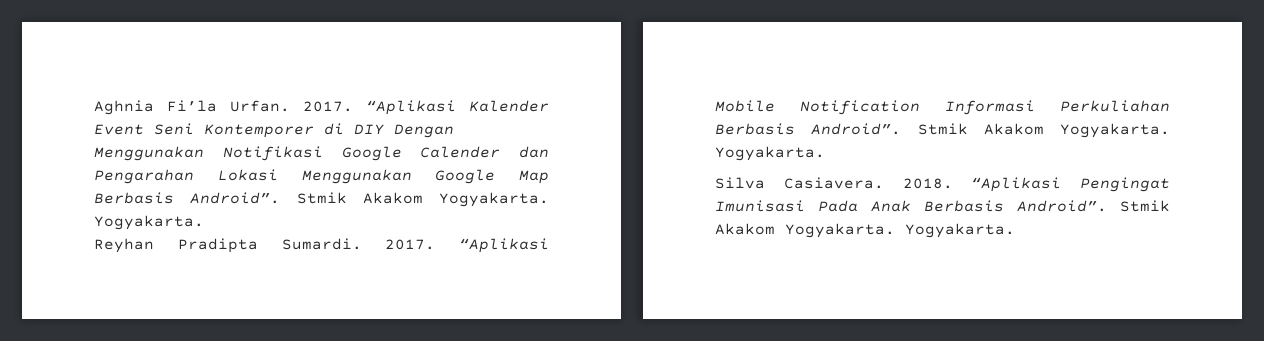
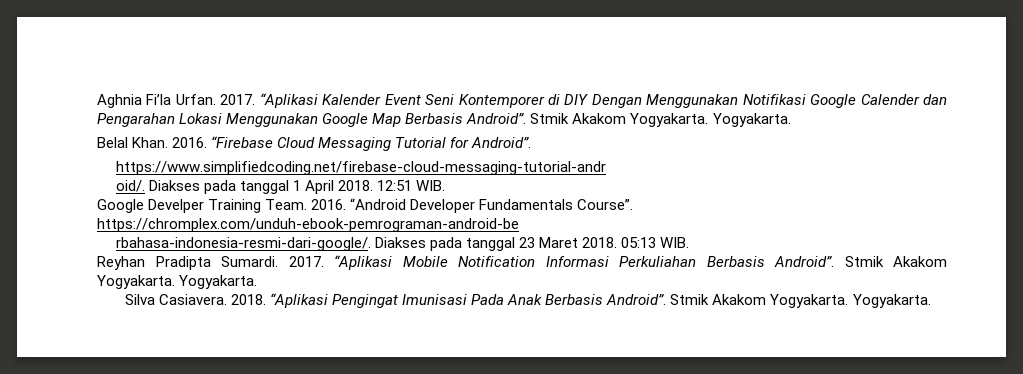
(204, 222) none -> [97,136,532,151] [115,161,606,175] [115,180,446,194] [97,198,634,213] [97,218,519,232] [115,237,690,251] // Belal Khan. 2016. “Firebase Cloud Messaging Tutorial for Android”. // https://www.simplifiedcoding.net/firebase-cloud-messaging-tutorial-andr // oid/. Diakses pada tanggal 1 April 2018. 12:51 WIB. // Google Develper Training Team. 2016. “Android Developer Fundamentals Course”. https://chromplex.com/unduh-ebook-pemrograman-android-be // rbahasa-indonesia-resmi-dari-google/. Diakses pada tanggal 23 Maret 2018. 05:13 WIB.

